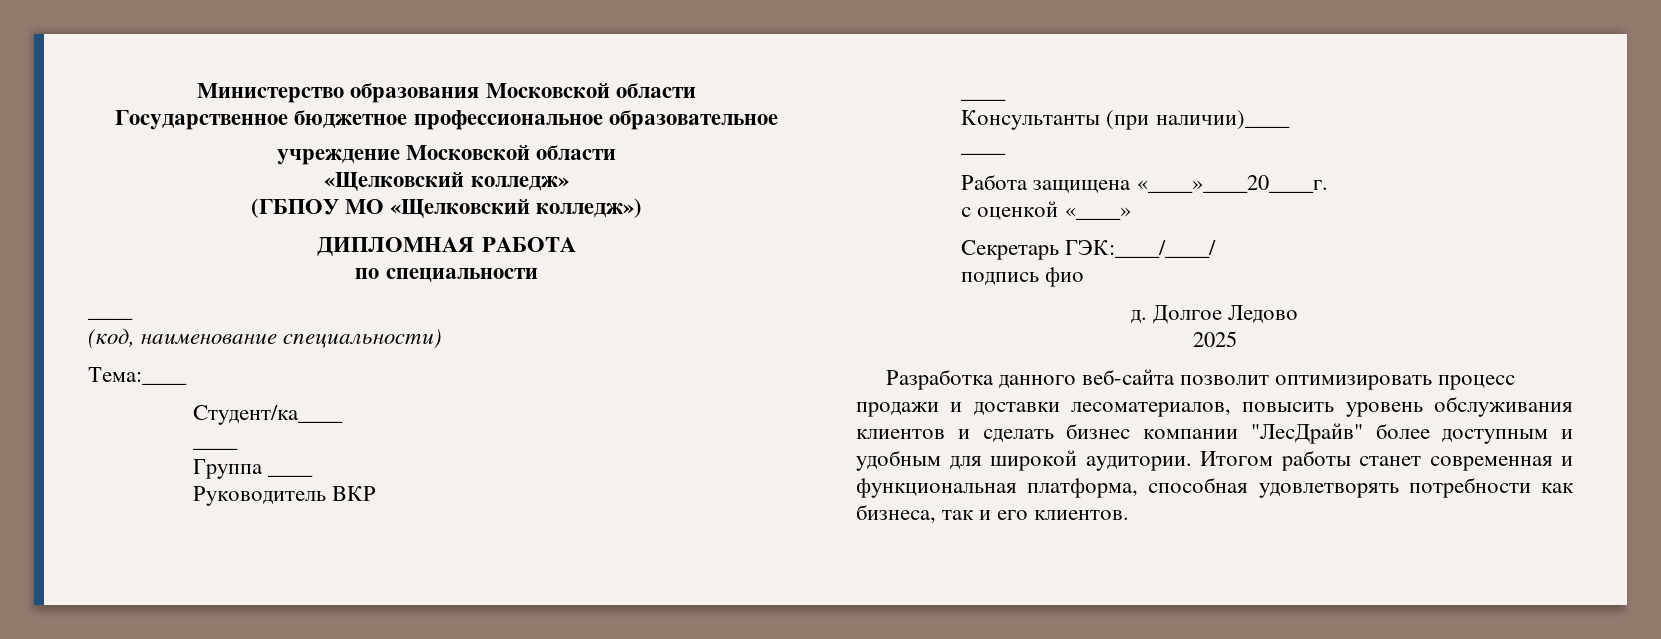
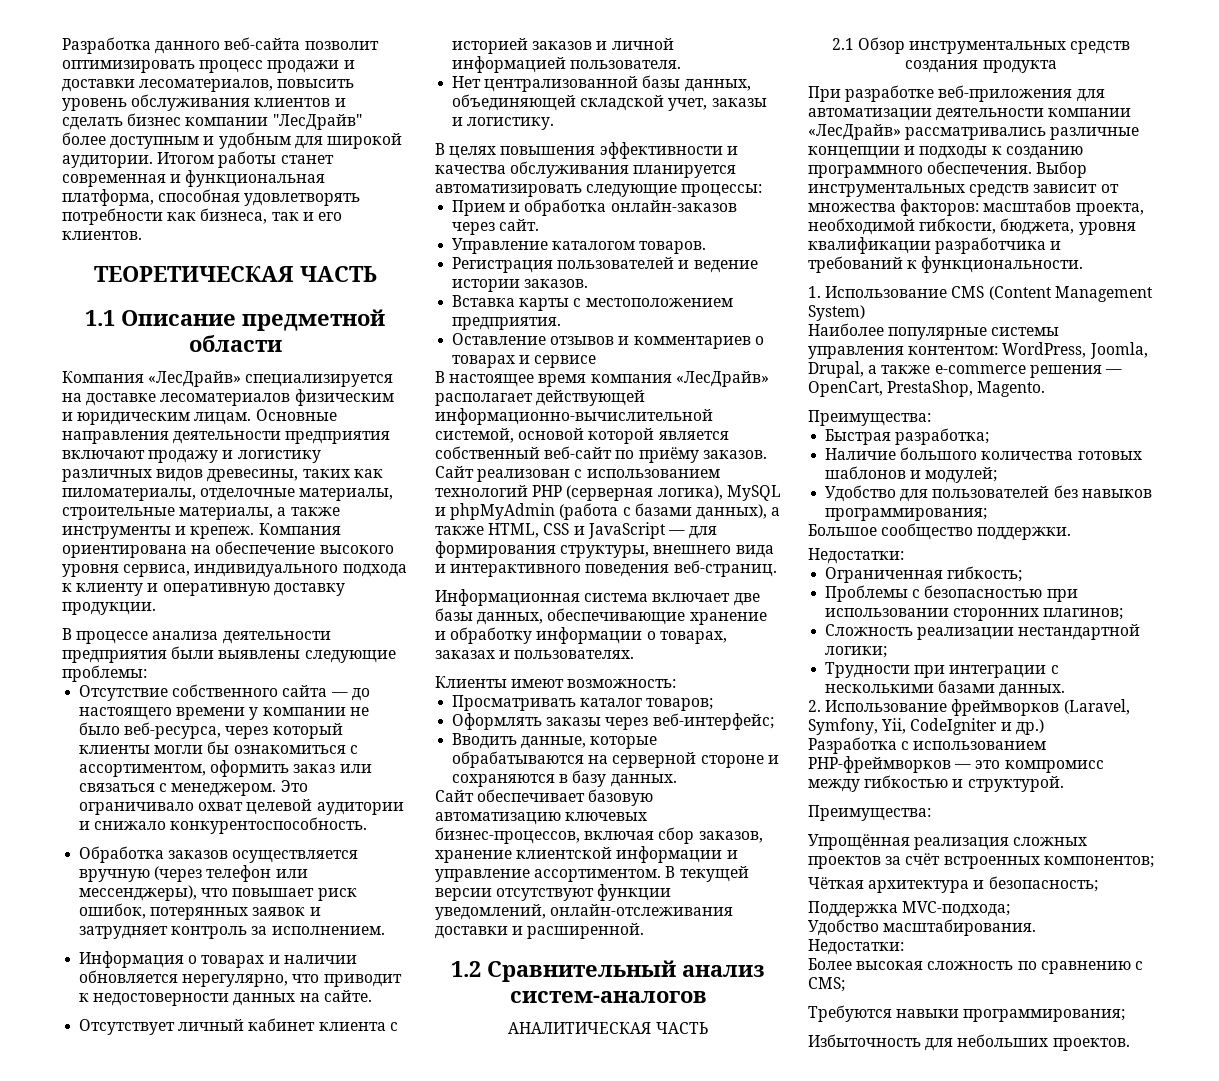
[197,83,696,103] [115,110,778,130] [276,145,617,165] [324,172,569,191] [250,198,643,218] [317,237,576,256] [355,268,538,283] [88,317,133,320] [88,328,443,349] [88,367,187,385] [193,405,344,425] [193,447,239,450] [193,459,314,479] [193,486,377,506] [961,98,1007,101] [961,110,1290,130] [961,152,1007,155] [961,174,1328,194] [961,201,1131,221] [961,240,1217,260] [961,267,1085,287] [1130,305,1299,324] [1192,331,1237,347] Министерство образования Московской области // Государственное бюджетное профессиональное образовательное // учреждение Московской области // «Щелковский колледж» // (ГБПОУ МО «Щелковский колледж») // ДИПЛОМНАЯ РАБОТА // по специальности // ____ // (код, наименование специальности) // Тема:____ // Студент/ка____ // ____ // Группа ____ // Руководитель ВКР // ____ // Консультанты (при наличии)____ // ____ // Работа защищена «____»____20____г. // с оценкой «____» // Секретарь ГЭК:____/____/ // подпись фио // д. Долгое Ледово // 2025 // -> (62, 45) none
(1130, 515) none -> [93,266,377,282] [85,309,385,331] [188,335,282,352] [62,371,394,387] [62,389,394,406] [62,409,337,425] [62,431,391,444] [62,450,321,463] [62,469,383,482] [62,488,394,501] [62,507,340,520] [62,523,341,539] [62,541,394,558] [62,564,407,577] [62,583,345,596] [62,602,156,615] [62,628,331,644] [62,646,396,663] [62,665,147,682] [79,684,370,701] [79,707,369,720] [79,722,343,739] [79,741,358,754] [79,760,372,777] [79,780,308,796] [79,799,404,815] [79,817,368,834] [79,846,359,863] [79,865,308,882] [79,885,357,901] [79,903,321,920] [79,926,385,939] [79,951,357,968] [79,970,402,987] [79,990,372,1006] [79,1018,398,1035] [452,38,674,54] [452,56,682,73] [452,75,751,92] [452,94,767,111] [452,117,555,130] [435,142,738,159] [435,161,737,178] [435,184,763,197] [452,199,737,216] [452,219,540,235] [452,238,707,254] [452,257,758,273] [452,279,589,292] [452,295,733,311] [452,317,562,330] [452,333,764,349] [452,355,597,368] [435,371,769,387] [435,390,646,406] [435,408,713,425] [435,428,729,444] [435,446,767,463] [435,466,720,482] [435,485,781,501] [435,503,781,520] [435,522,718,539] [435,541,774,558] [435,560,777,577] [435,589,760,606] [435,608,767,625] [435,627,727,644] [435,650,635,659] [435,676,677,688] [452,695,714,711] [452,713,774,730] [452,733,658,749] [452,751,779,768] [452,770,677,787] [435,789,654,806] [435,812,648,825] [435,827,763,844] [435,846,738,863] [435,866,749,882] [435,884,672,901] [435,904,734,920] [435,923,645,939] [451,960,765,982] [509,991,707,1003] [508,1022,708,1034] [831,37,1131,54] [905,60,1057,73] [808,85,1105,102] [808,108,1132,121] [808,124,1140,140] [808,146,1083,159] [808,161,1088,178] [808,184,1119,197] [808,199,1144,216] [808,218,1136,235] [808,237,1062,254] [808,256,1084,273] [808,286,1153,302] [808,305,865,321] [808,323,1060,340] [808,342,1148,359] [808,361,1122,378] [808,380,1046,397] [808,410,931,426] [825,428,990,445] [825,447,1142,460] [825,466,998,483] [825,485,1152,502] [825,508,988,521] [808,523,1072,540] [808,548,904,564] [825,566,1023,583] [825,585,1078,602] [825,608,1124,621] [825,624,1141,640] [825,646,888,658] [825,662,1059,678] [825,680,1066,697] [808,699,1130,716] [808,718,1044,735] [808,737,1047,754] [808,756,1104,773] [808,775,1064,792] [808,805,931,821] [808,834,1088,850] [808,853,1154,869] [808,876,1098,893] [808,901,1011,917] [808,919,1037,936] [808,939,904,955] [808,958,1143,974] [808,977,845,992] [808,1005,1126,1022] [808,1034,1130,1051] // ТЕОРЕТИЧЕСКАЯ ЧАСТЬ // 1.1 Описание предметной области // Компания «ЛесДрайв» специализируется на доставке лесоматериалов физическим и юридическим лицам. Основные направления деятельности предприятия включают продажу и логистику различных видов древесины, таких как пиломатериалы, отделочные материалы, строительные материалы, а также инструменты и крепеж. Компания ориентирована на обеспечение высокого уровня сервиса, индивидуального подхода к клиенту и оперативную доставку продукции. // В процессе анализа деятельности предприятия были выявлены следующие проблемы: // Отсутствие собственного сайта — до настоящего времени у компании не было веб-ресурса, через который клиенты могли бы ознакомиться с ассортиментом, оформить заказ или связаться с менеджером. Это ограничивало охват целевой аудитории и снижало конкурентоспособность. // Обработка заказов осуществляется вручную (через телефон или мессенджеры), что повышает риск ошибок, потерянных заявок и затрудняет контроль за исполнением. // Информация о товарах и наличии обновляется нерегулярно, что приводит к недостоверности данных на сайте. // Отсутствует личный кабинет клиента с историей заказов и личной информацией пользователя. // Нет централизованной базы данных, объединяющей складской учет, заказы и логистику. // В целях повышения эффективности и качества обслуживания планируется автоматизировать следующие процессы: // Прием и обработка онлайн-заказов через сайт. // Управление каталогом товаров. // Регистрация пользователей и ведение истории заказов. // Вставка карты с местоположением предприятия. // Оставление отзывов и комментариев о товарах и сервисе // В настоящее время компания «ЛесДрайв» располагает действующей информационно-вычислительной системой, основой которой является собственный веб-сайт по приёму заказов. Сайт реализован с использованием технологий PHP (серверная логика), MySQL и phpMyAdmin (работа с базами данных), а также HTML, CSS и JavaScript — для формирования структуры, внешнего вида и интерактивного поведения веб-страниц. // Информационная система включает две базы данных, обеспечивающие хранение и обработку информации о товарах, заказах и пользователях. // Клиенты имеют возможность: // Просматривать каталог товаров; // Оформлять заказы через веб-интерфейс; // Вводить данные, которые обрабатываются на серверной стороне и сохраняются в базу данных. // Сайт обеспечивает базовую автоматизацию ключевых бизнес-процессов, включая сбор заказов, хранение клиентской информации и управление ассортиментом. В текущей версии отсутствуют функции уведомлений, онлайн-отслеживания доставки и расширенной. // 1.2 Сравнительный анализ систем-аналогов // АНАЛИТИЧЕСКАЯ ЧАСТЬ // 2.1 Обзор инструментальных средств создания продукта // При разработке веб-приложения для автоматизации деятельности компании «ЛесДрайв» рассматривались различные концепции и подходы к созданию программного обеспечения. Выбор инструментальных средств зависит от множества факторов: масштабов проекта, необходимой гибкости, бюджета, уровня квалификации разработчика и требований к функциональности. // 1. Использование CMS (Content Management System) // Наиболее популярные системы управления контентом: WordPress, Joomla, Drupal, а также e-commerce решения — OpenCart, PrestaShop, Magento. // Преимущества: // Быстрая разработка; // Наличие большого количества готовых шаблонов и модулей; // Удобство для пользователей без навыков программирования; // Большое сообщество поддержки. // Недостатки: // Ограниченная гибкость; // Проблемы с безопасностью при использовании сторонних плагинов; // Сложность реализации нестандартной логики; // Трудности при интеграции с несколькими базами данных. // 2. Использование фреймворков (Laravel, Symfony, Yii, CodeIgniter и др.) // Разработка с использованием PHP-фреймворков — это компромисс между гибкостью и структурой. // Преимущества: // Упрощённая реализация сложных проектов за счёт встроенных компонентов; // Чёткая архитектура и безопасность; // Поддержка MVC-подхода; // Удобство масштабирования. // Недостатки: // Более высокая сложность по сравнению с CMS; // Требуются навыки программирования; // Избыточность для небольших проектов.

